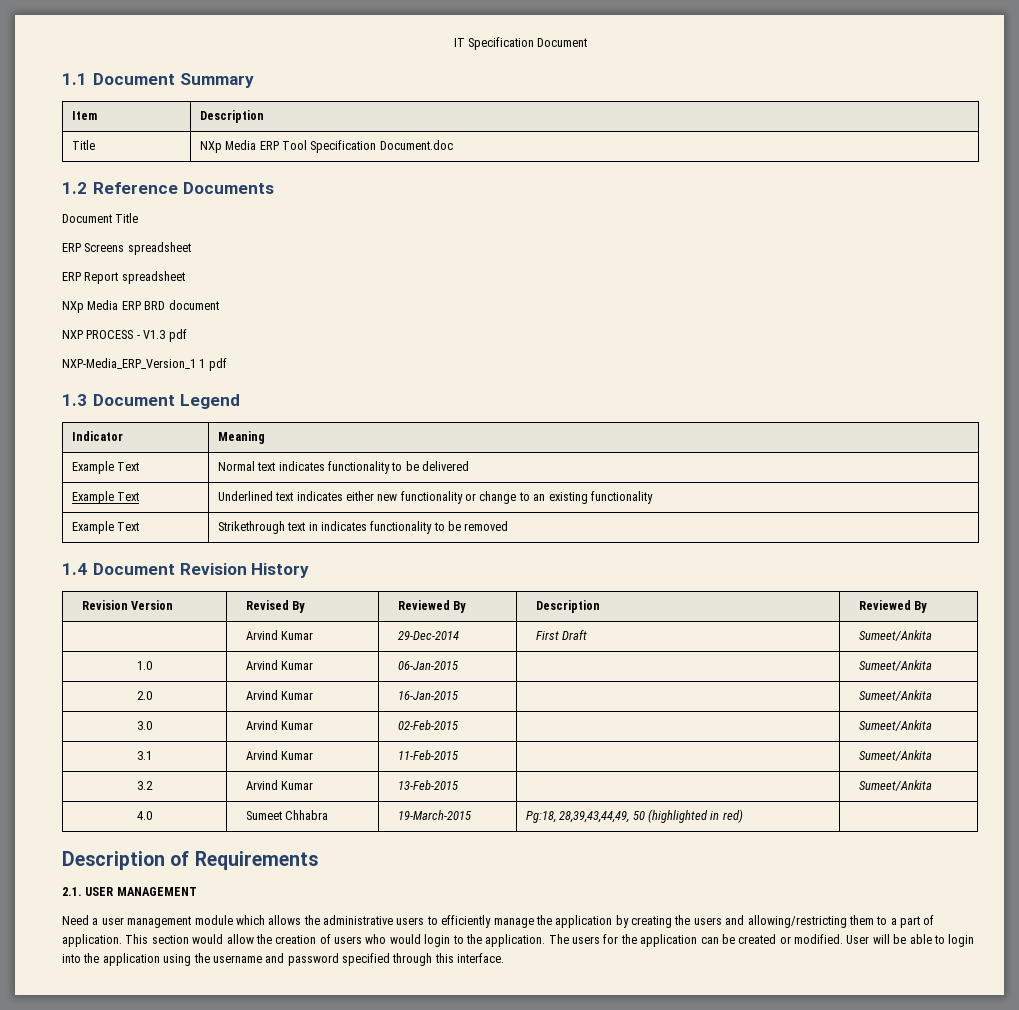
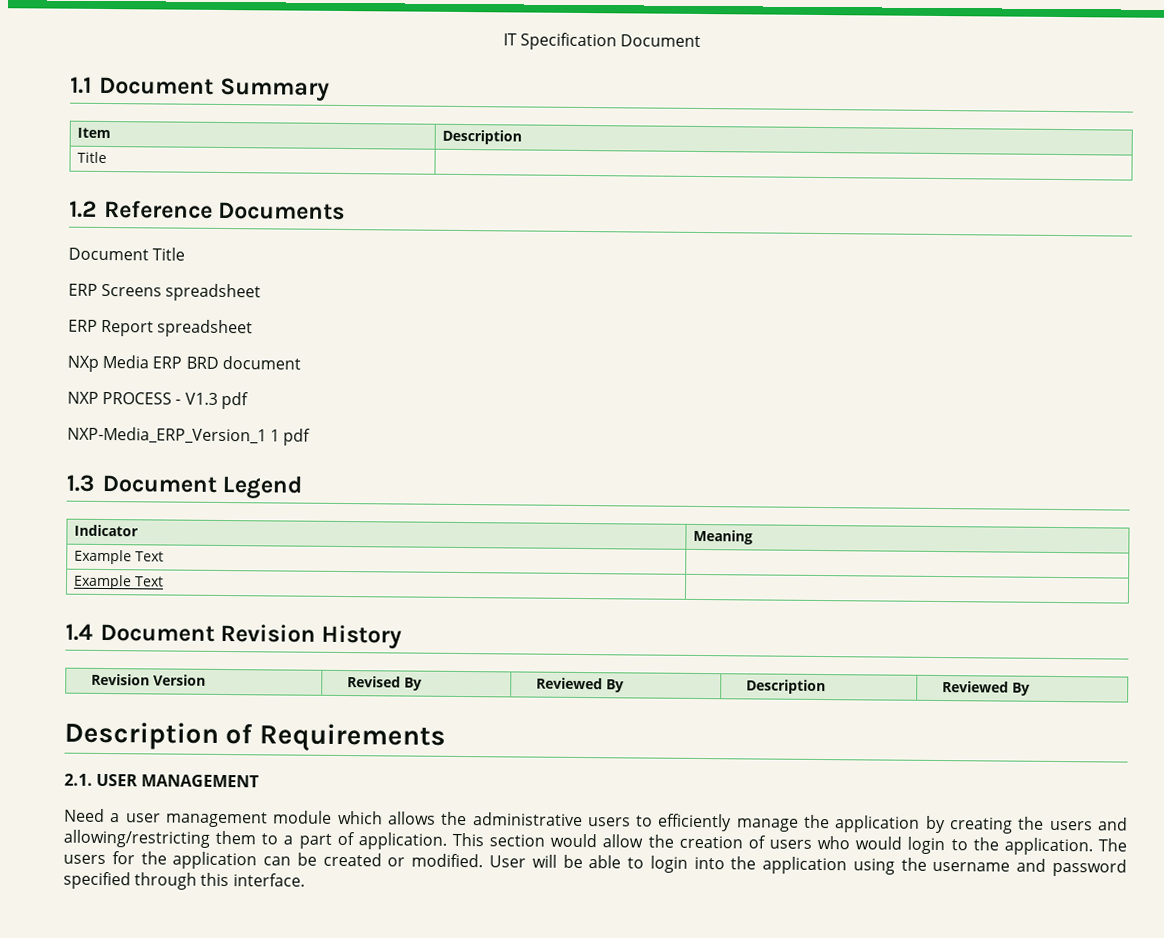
[199,140,453,153] NXp Media ERP Tool Specification Document.doc -> (108, 157) none
[217,461,469,474] [71,491,140,504] [217,491,653,504] [71,521,140,534] [217,521,509,534] Normal text indicates functionality to be delivered // Example Text | Underlined text indicates either new functionality or change to an existing functionality // Example Text | Strikethrough text in indicates functionality to be removed -> [73,574,165,590] // Example Text |
[245,630,314,640] [397,631,459,640] [535,630,588,640] [858,630,932,641] [137,661,152,670] [245,660,314,670] [397,661,459,670] [858,660,932,671] [137,691,152,700] [245,690,314,700] [397,691,459,700] [858,690,932,701] [137,721,152,730] [245,720,314,730] [397,720,459,730] [858,720,932,731] [137,751,152,760] [245,750,314,760] [397,750,459,760] [858,750,932,761] [137,781,153,790] [245,780,314,790] [397,780,459,790] [858,780,932,791] [137,811,152,820] [245,810,329,820] [397,810,472,820] [525,809,743,823] // | Arvind Kumar | 29-Dec-2014 | First Draft | Sumeet/Ankita // 1.0 | Arvind Kumar | 06-Jan-2015 | | Sumeet/Ankita // 2.0 | Arvind Kumar | 16-Jan-2015 | | Sumeet/Ankita // 3.0 | Arvind Kumar | 02-Feb-2015 | | Sumeet/Ankita // 3.1 | Arvind Kumar | 11-Feb-2015 | | Sumeet/Ankita // 3.2 | Arvind Kumar | 13-Feb-2015 | | Sumeet/Ankita // 4.0 | Sumeet Chhabra | 19-March-2015 | Pg:18, 28,39,43,44,49, 50 (highlighted in red) | -> (1030, 689) none

